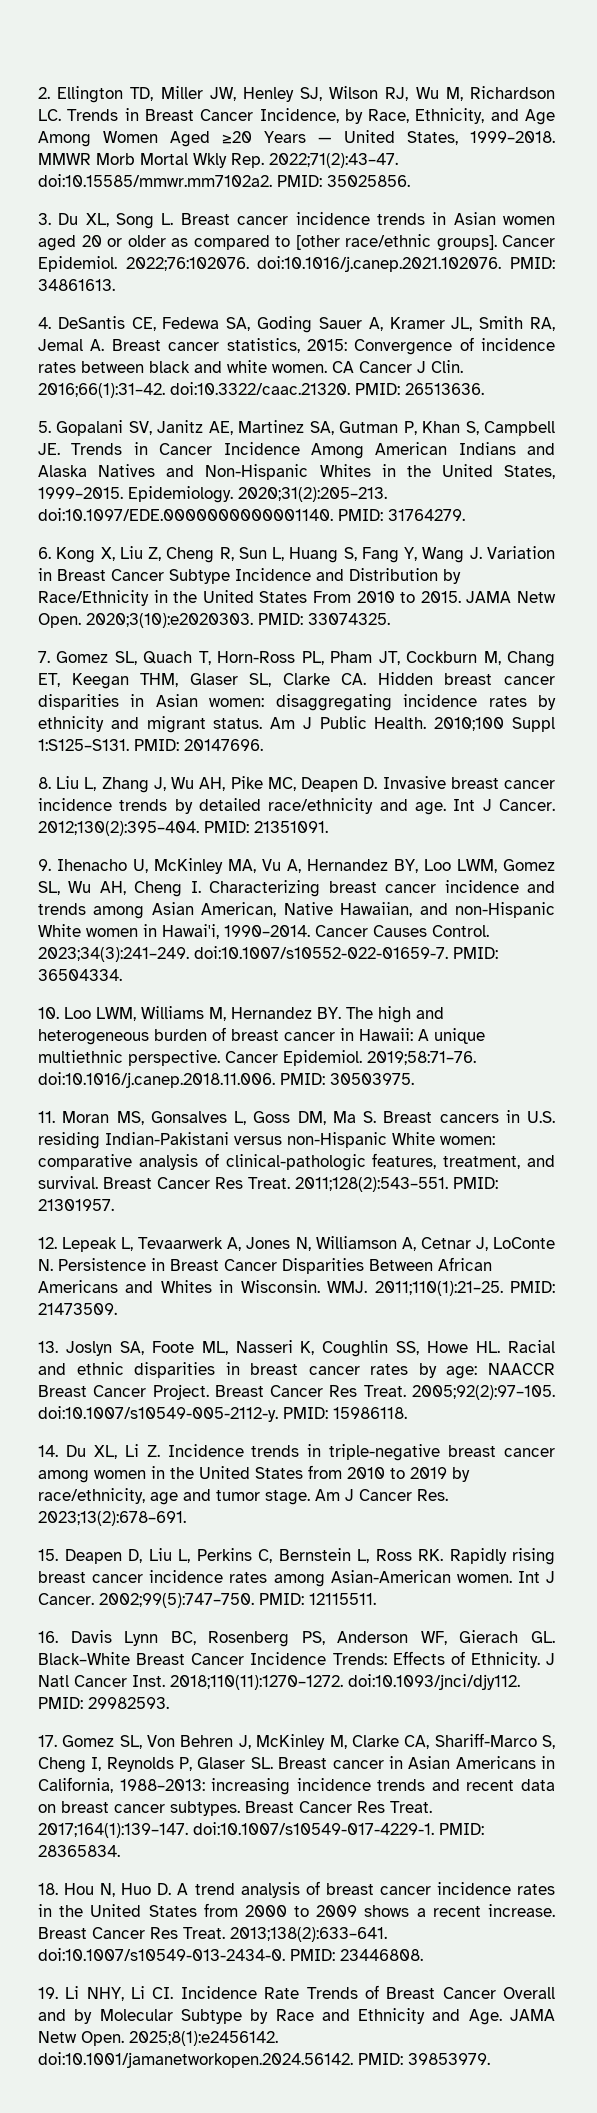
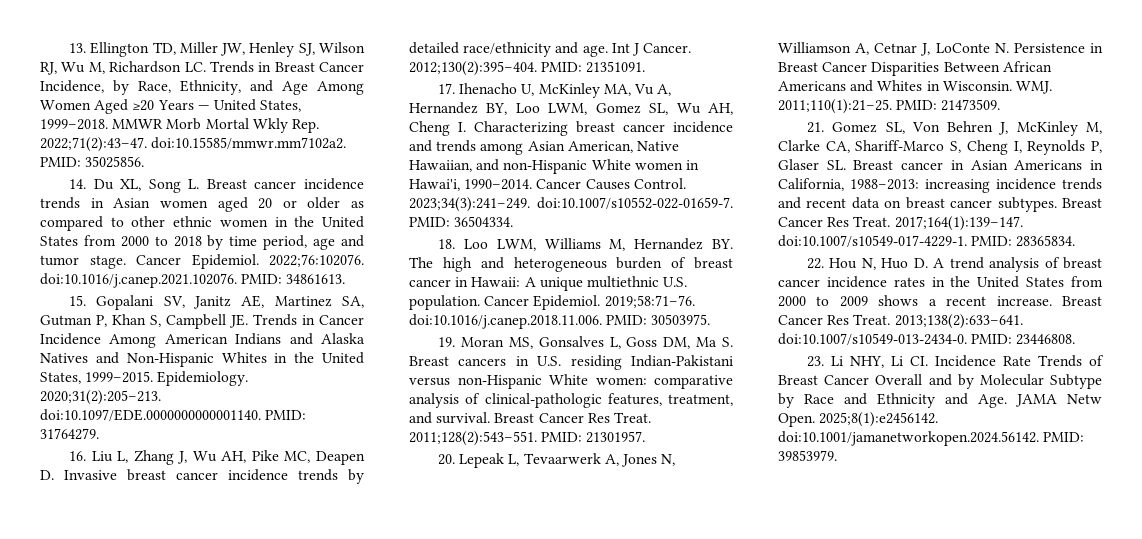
[38,87,50,99] 2. -> [69,43,87,53] 13.
[38,213,51,225] 3. -> [69,179,87,189] 14.
[295,234,497,251] [other race/ethnic groups]. -> [131,216,365,228] [40,235,364,250] [40,255,126,269] other ethnic women in the United States from 2000 to 2018 by time period, age and tumor stage.
[38,316,555,333] [38,337,555,355] [38,360,463,373] [38,382,484,398] [38,421,51,433] 4. DeSantis CE, Fedewa SA, Goding Sauer A, Kramer JL, Smith RA, Jemal A. Breast cancer statistics, 2015: Convergence of incidence rates between black and white women. CA Cancer J Clin. 2016;66(1):31–42. doi:10.3322/caac.21320. PMID: 26513636. // 5. -> [69,295,87,306] 15.
[38,546,555,563] [38,568,461,584] [38,590,557,606] [38,613,390,628] [38,651,555,667] [38,672,555,689] [38,694,556,711] [38,716,555,733] [38,739,263,751] [38,777,51,789] 6. Kong X, Liu Z, Cheng R, Sun L, Huang S, Fang Y, Wang J. Variation in Breast Cancer Subtype Incidence and Distribution by Race/Ethnicity in the United States From 2010 to 2015. JAMA Netw Open. 2020;3(10):e2020303. PMID: 33074325. // 7. Gomez SL, Quach T, Horn-Ross PL, Pham JT, Cockburn M, Chang ET, Keegan THM, Glaser SL, Clarke CA. Hidden breast cancer disparities in Asian women: disaggregating incidence rates by ethnicity and migrant status. Am J Public Health. 2010;100 Suppl 1:S125–S131. PMID: 20147696. // 8. -> [69,451,87,461] 16.
[38,859,51,871] 9. -> [438,83,456,94] 17.
[38,1007,59,1019] 10. -> [438,239,456,249] 18.
[128,1050,220,1066] perspective. -> [663,277,688,287] [409,295,480,310] U.S. population.
[38,1111,55,1123] 11. -> [438,337,456,347] 19.
[38,1237,57,1249] 12. -> [438,454,456,465] 20.
[38,1340,556,1357] [38,1362,555,1379] [38,1384,555,1400] [38,1406,407,1422] [38,1444,555,1461] [38,1465,470,1483] [38,1488,448,1505] [38,1511,186,1526] [38,1548,555,1565] [38,1570,555,1587] [38,1593,376,1608] [38,1630,555,1647] [38,1651,555,1668] [38,1674,520,1690] [38,1697,169,1709] [38,1735,57,1747] 13. Joslyn SA, Foote ML, Nasseri K, Coughlin SS, Howe HL. Racial and ethnic disparities in breast cancer rates by age: NAACCR Breast Cancer Project. Breast Cancer Res Treat. 2005;92(2):97–105. doi:10.1007/s10549-005-2112-y. PMID: 15986118. // 14. Du XL, Li Z. Incidence trends in triple-negative breast cancer among women in the United States from 2010 to 2019 by race/ethnicity, age and tumor stage. Am J Cancer Res. 2023;13(2):678–691. // 15. Deapen D, Liu L, Perkins C, Bernstein L, Ross RK. Rapidly rising breast cancer incidence rates among Asian-American women. Int J Cancer. 2002;99(5):747–750. PMID: 12115511. // 16. Davis Lynn BC, Rosenberg PS, Anderson WF, Gierach GL. Black–White Breast Cancer Incidence Trends: Effects of Ethnicity. J Natl Cancer Inst. 2018;110(11):1270–1272. doi:10.1093/jnci/djy112. PMID: 29982593. // 17. -> [807,122,825,133] 21.
[38,1883,58,1895] 18. -> [807,258,825,269] 22.
[38,1987,58,1999] 19. -> [807,356,825,367] 23.

